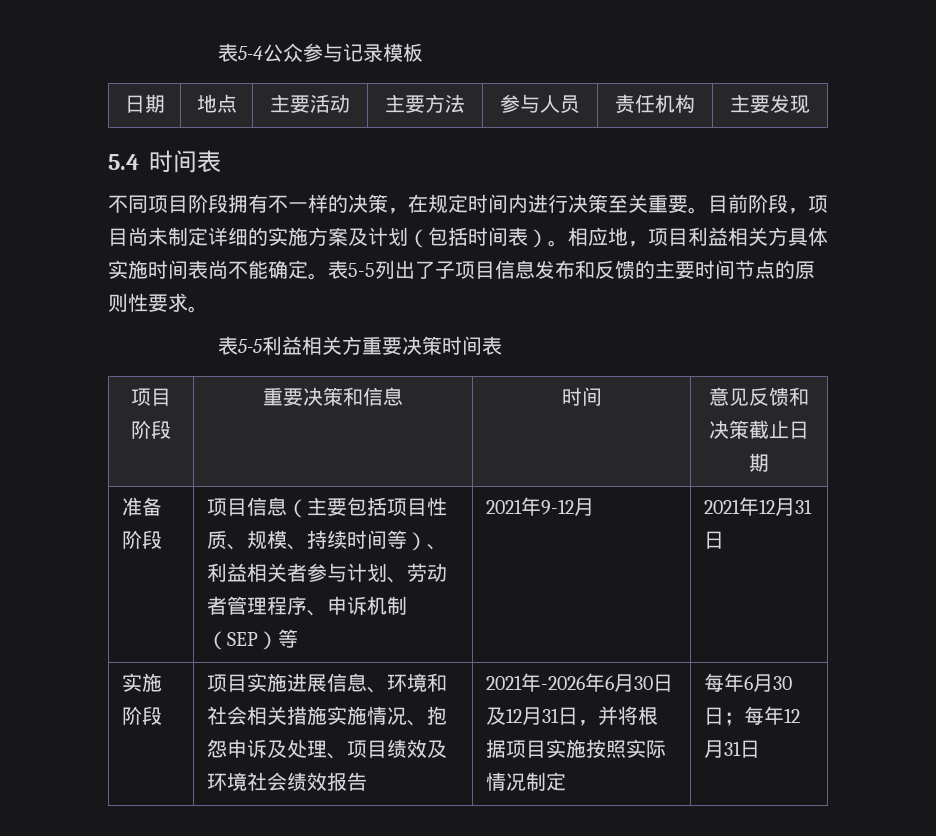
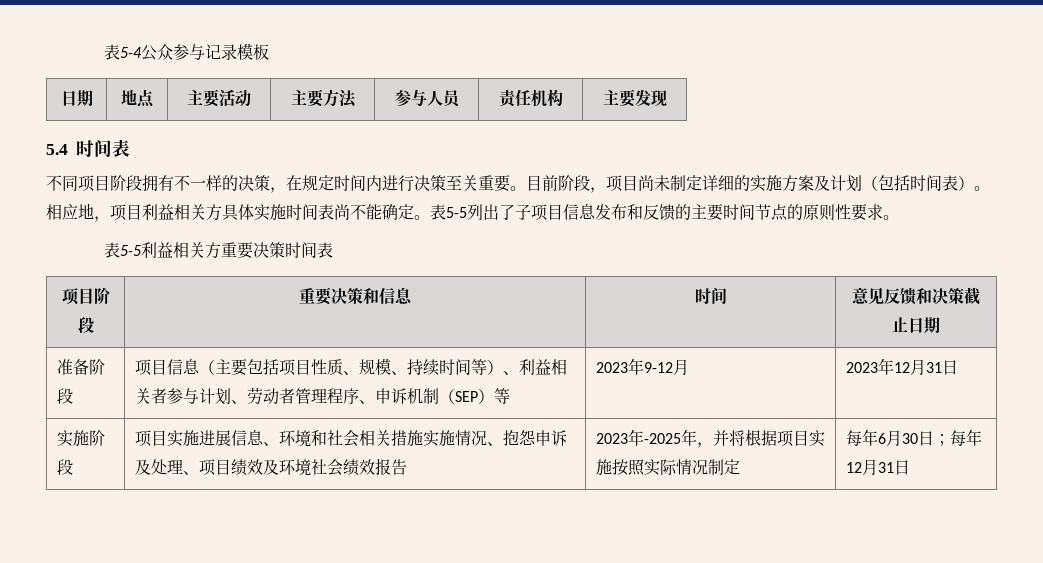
[485,499,522,514] 2021 -> [595,362,628,373] 2023
[703,499,740,514] 2021 -> [845,362,878,373] 2023
[485,673,673,692] [485,707,578,725] 2021年-2026年6月30日及12月31日 -> [595,429,697,446] 2023年-2025年

